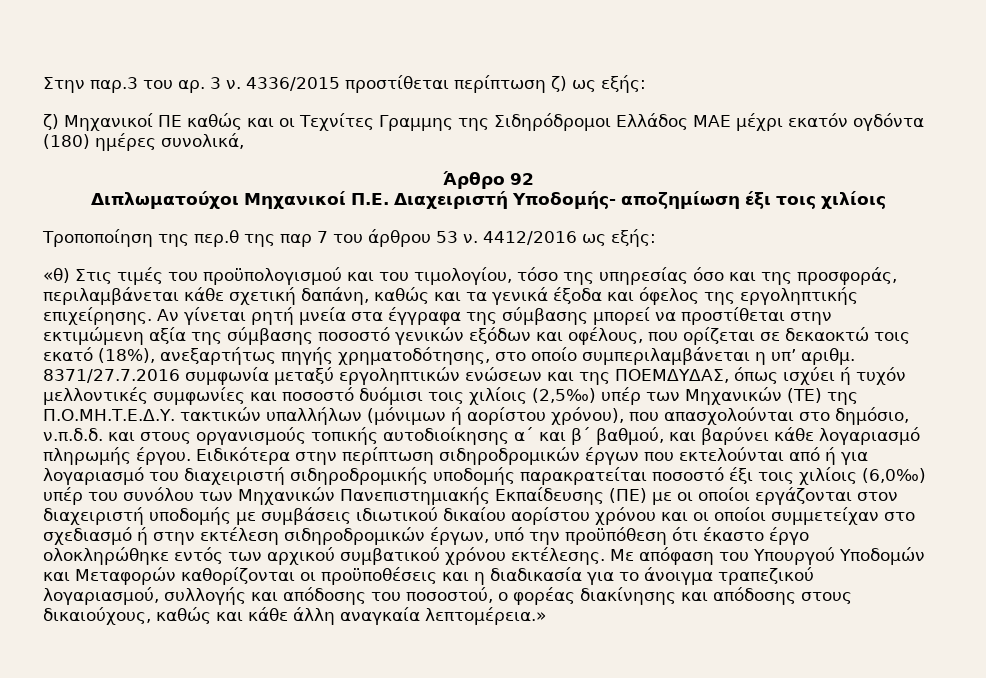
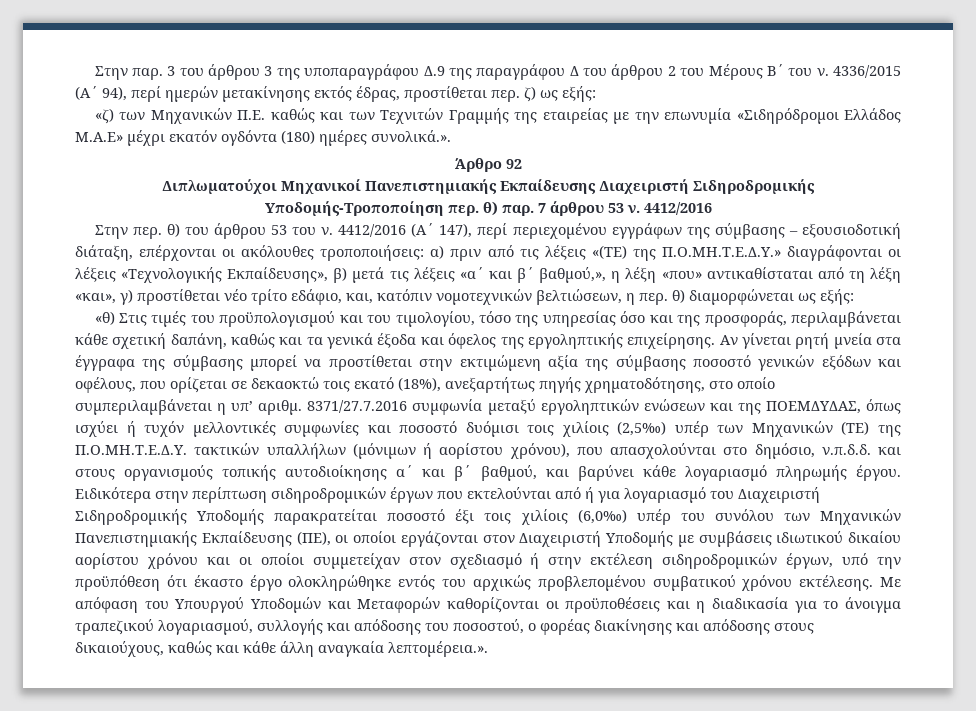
[43,75,646,93] [43,113,731,131] Στην παρ.3 του αρ. 3 ν. 4336/2015 προστίθεται περίπτωση ζ) ως εξής: // ζ) Μηχανικοί ΠΕ καθώς και οι Τεχνίτες Γραμμης της Σιδηρόδρομοι Ελλάδος ΜΑΕ -> [94,64,901,80] [75,86,596,102] [94,108,902,124] [75,132,123,142] Στην παρ. 3 του άρθρου 3 της υποπαραγράφου Δ.9 της παραγράφου Δ του άρθρου 2 του Μέρους Β΄ του ν. 4336/2015 (Α΄ 94), περί ημερών μετακίνησης εκτός έδρας, προστίθεται περ. ζ) ως εξής: // «ζ) των Μηχανικών Π.Ε. καθώς και των Τεχνιτών Γραμμής της εταιρείας με την επωνυμία «Σιδηρόδρομοι Ελλάδος Μ.Α.Ε»
[161,133,244,149] συνολικά, -> [371,130,451,142] συνολικά.».
[350,191,886,209] [42,229,577,247] Π.Ε. Διαχειριστή Υποδομής- αποζημίωση έξι τοις χιλίοις // Τροποποίηση της περ.θ της παρ 7 του άρθρου 53 ν. 4412/2016 -> [365,179,815,195] [264,201,712,217] [94,223,902,239] [75,245,901,261] [75,267,902,283] [75,289,794,305] Πανεπιστημιακής Εκπαίδευσης Διαχειριστή Σιδηροδρομικής Υποδομής-Τροποποίηση περ. θ) παρ. 7 άρθρου 53 ν. 4412/2016 // Στην περ. θ) του άρθρου 53 του ν. 4412/2016 (Α΄ 147), περί περιεχομένου εγγράφων της σύμβασης – εξουσιοδοτική διάταξη, επέρχονται οι ακόλουθες τροποποιήσεις: α) πριν από τις λέξεις «(ΤΕ) της Π.Ο.ΜΗ.Τ.Ε.Δ.Υ.» διαγράφονται οι λέξεις «Τεχνολογικής Εκπαίδευσης», β) μετά τις λέξεις «α΄ και β΄ βαθμού,», η λέξη «που» αντικαθίσταται από τη λέξη «και», γ) προστίθεται νέο τρίτο εδάφιο, και, κατόπιν νομοτεχνικών βελτιώσεων, η περ. θ) διαμορφώνεται
[184,467,515,485] διαχειριστή σιδηροδρομικής υποδομής -> [738,487,820,503] [75,509,265,525] Διαχειριστή Σιδηροδρομικής Υποδομής
[609,488,672,505] (ΠΕ) με -> [296,531,331,546] (ΠΕ),
[43,507,231,525] διαχειριστή υποδομής -> [519,531,673,547] Διαχειριστή Υποδομής
[884,512,915,521] στο -> [408,557,441,565] στον
[228,547,335,565] των αρχικού -> [442,575,646,591] του αρχικώς προβλεπομένου
[425,607,546,625] λεπτομέρεια.» -> [388,641,488,657] λεπτομέρεια.».

